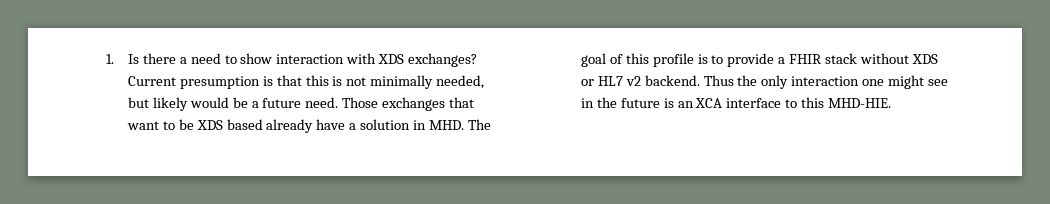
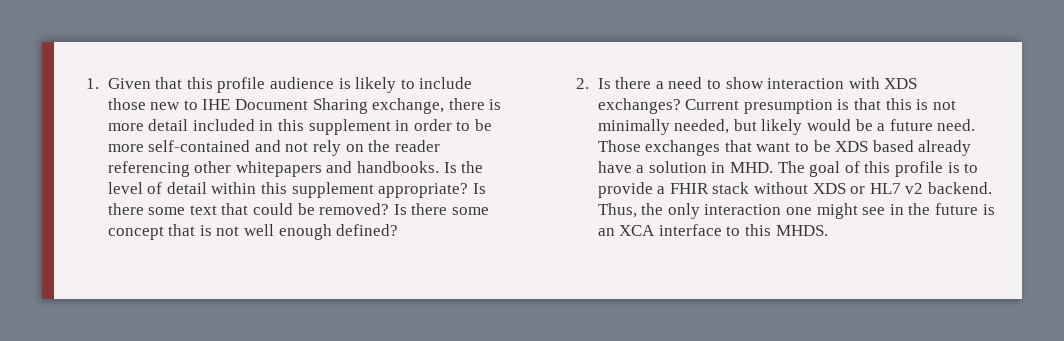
(114, 59) none -> [107,77,473,93] [107,98,502,114] [107,119,493,135] [107,140,440,156] [107,161,484,177] [107,182,486,198] [107,203,490,215] [107,224,399,240] [575,78,589,89] Given that this profile audience is likely to include those new to IHE Document Sharing exchange, there is more detail included in this supplement in order to be more self-contained and not rely on the reader referencing other whitepapers and handbooks. Is the level of detail within this supplement appropriate? Is there some text that could be removed? Is there some concept that is not well enough defined? // 2.
[703,75,734,86] Thus -> [597,203,637,218] Thus,
[828,98,892,108] MHD-HIE. -> [775,225,828,236] MHDS.

